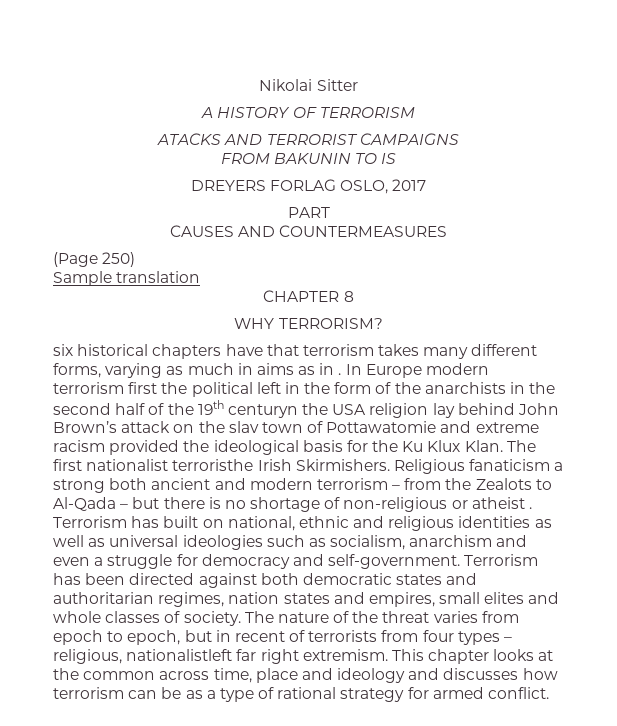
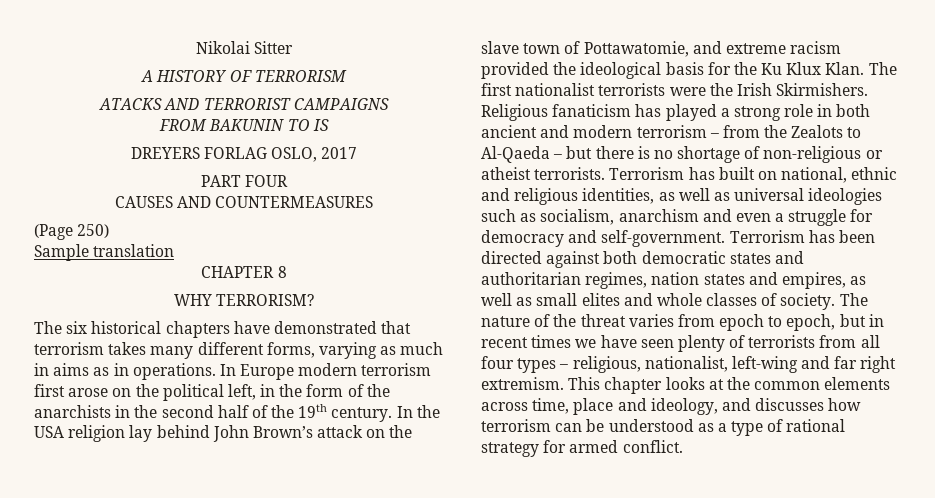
(330, 212) none -> [245,175,289,187] FOUR
(383, 323) none -> [34,321,62,334] The
(263, 350) none -> [273,321,377,334] demonstrated
[338,373,342,375] . -> [132,363,216,380] operations.
(158, 388) none -> [68,388,132,397] arose on
[256,382,281,394] left -> [227,384,256,400] left,
[227,404,298,418] centuryn -> [331,406,413,422] century. In
[228,421,259,433] slav -> [481,41,519,54] slave
[326,421,437,433] Pottawatomie -> [583,41,689,57] Pottawatomie,
[172,459,254,471] terroristhe -> [598,83,733,96] terrorists were the
[554,462,564,471] [53,479,105,493] a strong -> [635,104,833,121] has played a strong role in
[53,497,116,511] Al-Qada -> [481,146,550,163] Al-Qaeda
[529,507,533,509] . -> [534,167,606,180] terrorists.
[458,516,531,528] identities -> [582,188,655,204] identities,
(435, 599) none -> [850,276,867,285] [481,293,533,306] as well as
(285, 636) none -> [531,335,725,352] times we have seen plenty
(419, 636) none -> [860,335,880,348] all
[126,649,233,661] nationalistleft -> [644,356,831,373] nationalist, left-wing and
(156, 675) none -> [824,377,891,390] elements
[337,668,406,683] ideology -> [650,398,718,415] ideology,
(182, 693) none -> [608,419,694,432] understood

